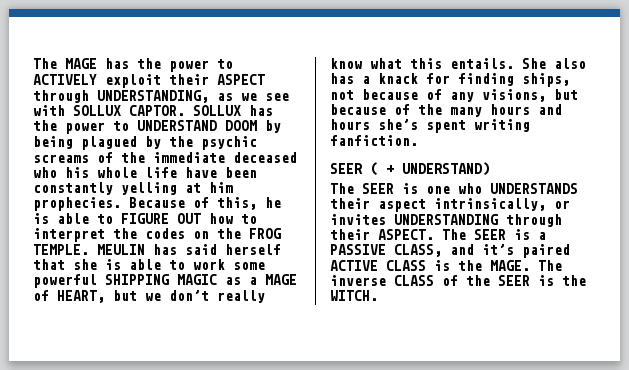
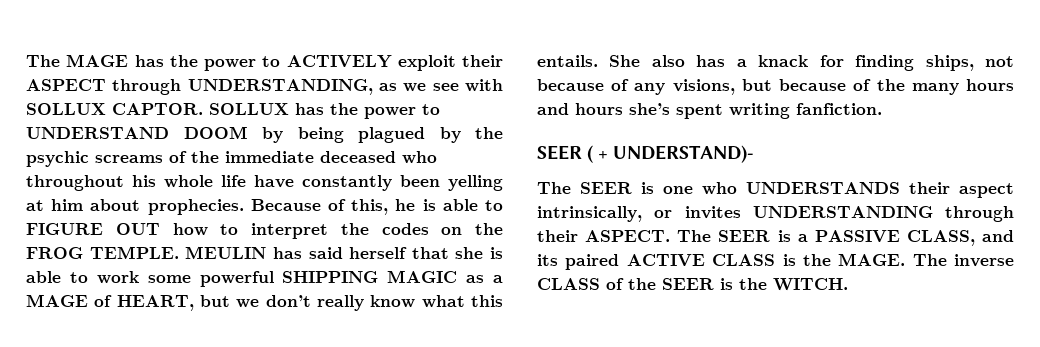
(57, 172) none -> [26,175,124,191] throughout
[225,167,257,178] [33,182,113,195] been constantly -> [302,175,440,191] constantly been
(233, 187) none -> [90,199,141,211] about
[402,162,490,176] UNDERSTAND) -> [613,145,755,163] UNDERSTAND)-
[482,244,514,255] it’s -> [537,254,558,266] its

